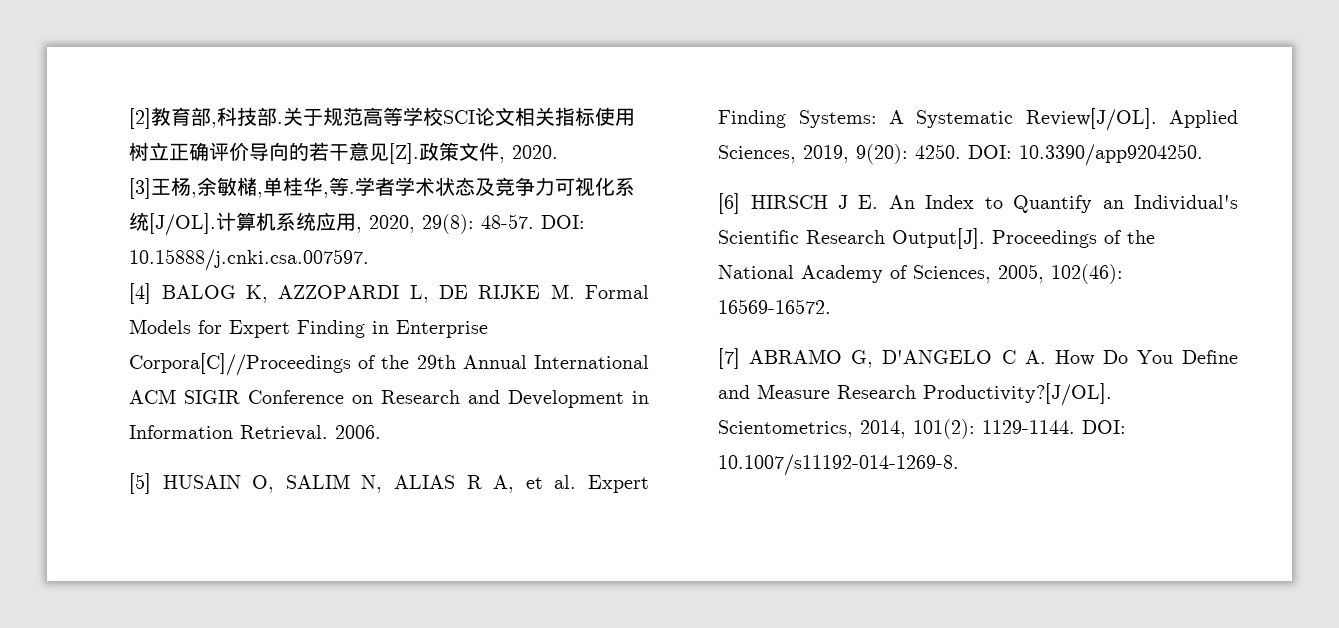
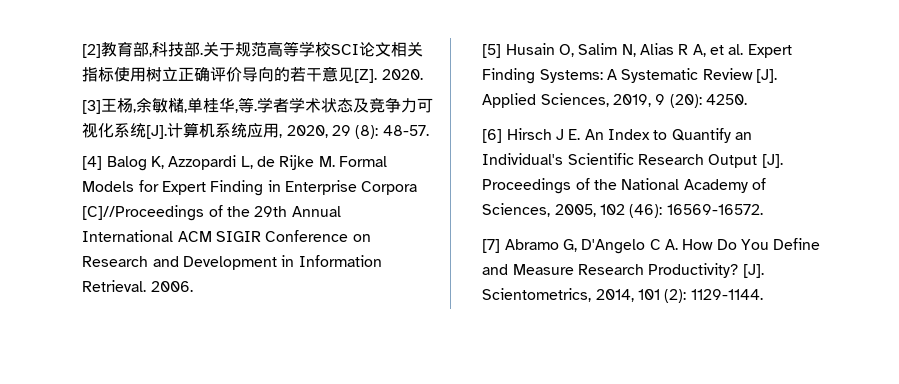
[419,142,506,163] 政策文件, -> (378, 76) none
[149,213,217,236] [J/OL]. -> [146,125,168,139] [J].
[422,214,475,234] 29(8): -> [332,125,379,139] 29 (8):
[541,215,586,229] [129,249,370,271] DOI: 10.15888/j.cnki.csa.007597. -> (429, 130) none
[161,285,541,303] BALOG K, AZZOPARDI L, DE RIJKE -> [106,155,315,171] Balog K, Azzopardi L, de Rijke
[129,353,352,376] Corpora[C]//Proceedings -> [361,181,418,195] [82,205,205,221] Corpora [C]//Proceedings
[162,474,456,493] HUSAIN O, SALIM N, ALIAS -> [505,43,675,57] Husain O, Salim N, Alias
[1025,108,1157,131] Review[J/OL]. -> [702,68,778,83] Review [J].
[856,144,909,164] 9(20): -> [655,94,702,108] 9 (20):
[968,144,1204,166] DOI: 10.3390/app9204250. -> (748, 99) none
[750,195,828,209] HIRSCH -> [506,128,552,140] Hirsch
[892,228,986,249] Output[J]. -> [708,154,783,168] Output [J].
[1051,264,1124,284] 102(46): -> [600,204,663,218] 102 (46):
[749,349,993,368] ABRAMO G, D'ANGELO -> [504,239,646,254] Abramo G, D'Angelo
[923,383,1113,406] [718,419,1127,439] [718,454,960,476] Productivity?[J/OL]. Scientometrics, 2014, 101(2): 1129-1144. DOI: 10.1007/s11192-014-1269-8. -> [648,263,764,278] [482,288,763,303] Productivity? [J]. Scientometrics, 2014, 101 (2): 1129-1144.

